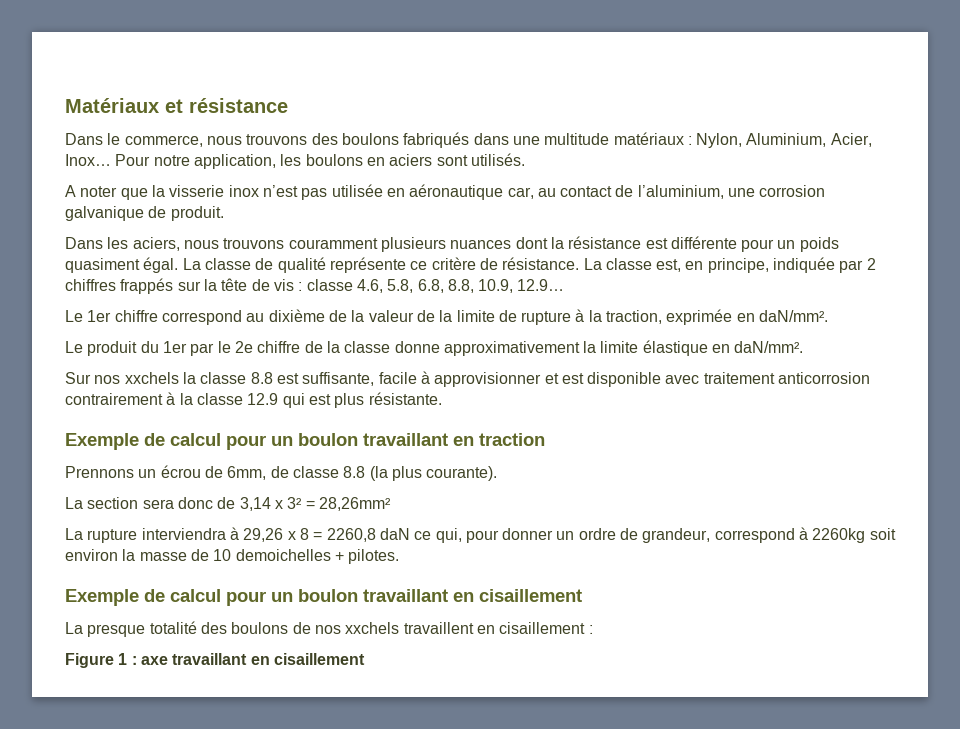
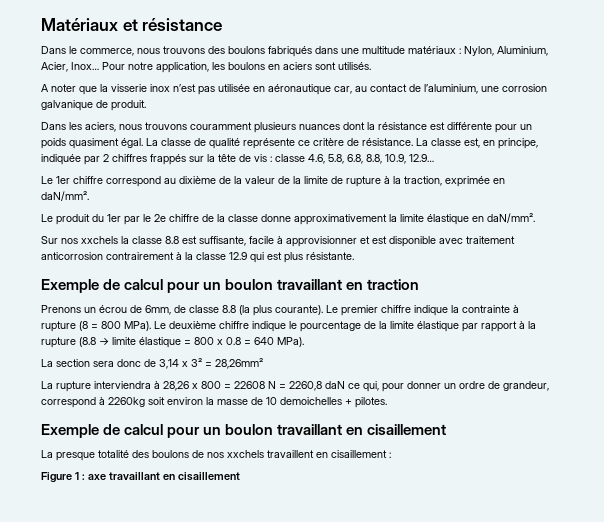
[65,466,134,478] Prennons -> [41,305,81,313] Prenons
(498, 473) none -> [326,305,519,316] [41,321,536,332] [41,337,304,348] Le premier chiffre indique la contrainte à rupture (8 = 800 MPa). Le deuxième chiffre indique le pourcentage de la limite élastique par rapport à la rupture (8.8 → limite élastique = 800 x 0.8 = 640 MPa).
[243,528,309,542] 29,26 x 8 -> [163,381,276,391] 28,26 x 800 = 22608 N

